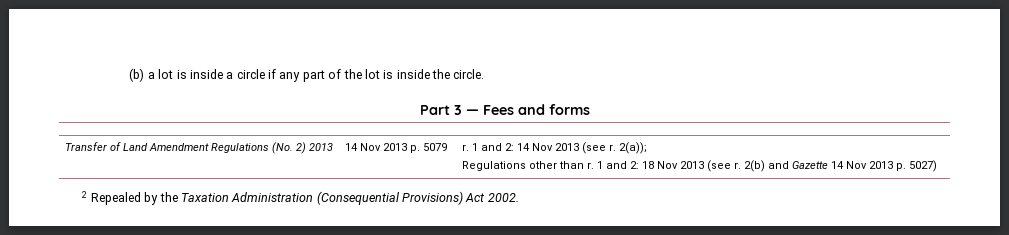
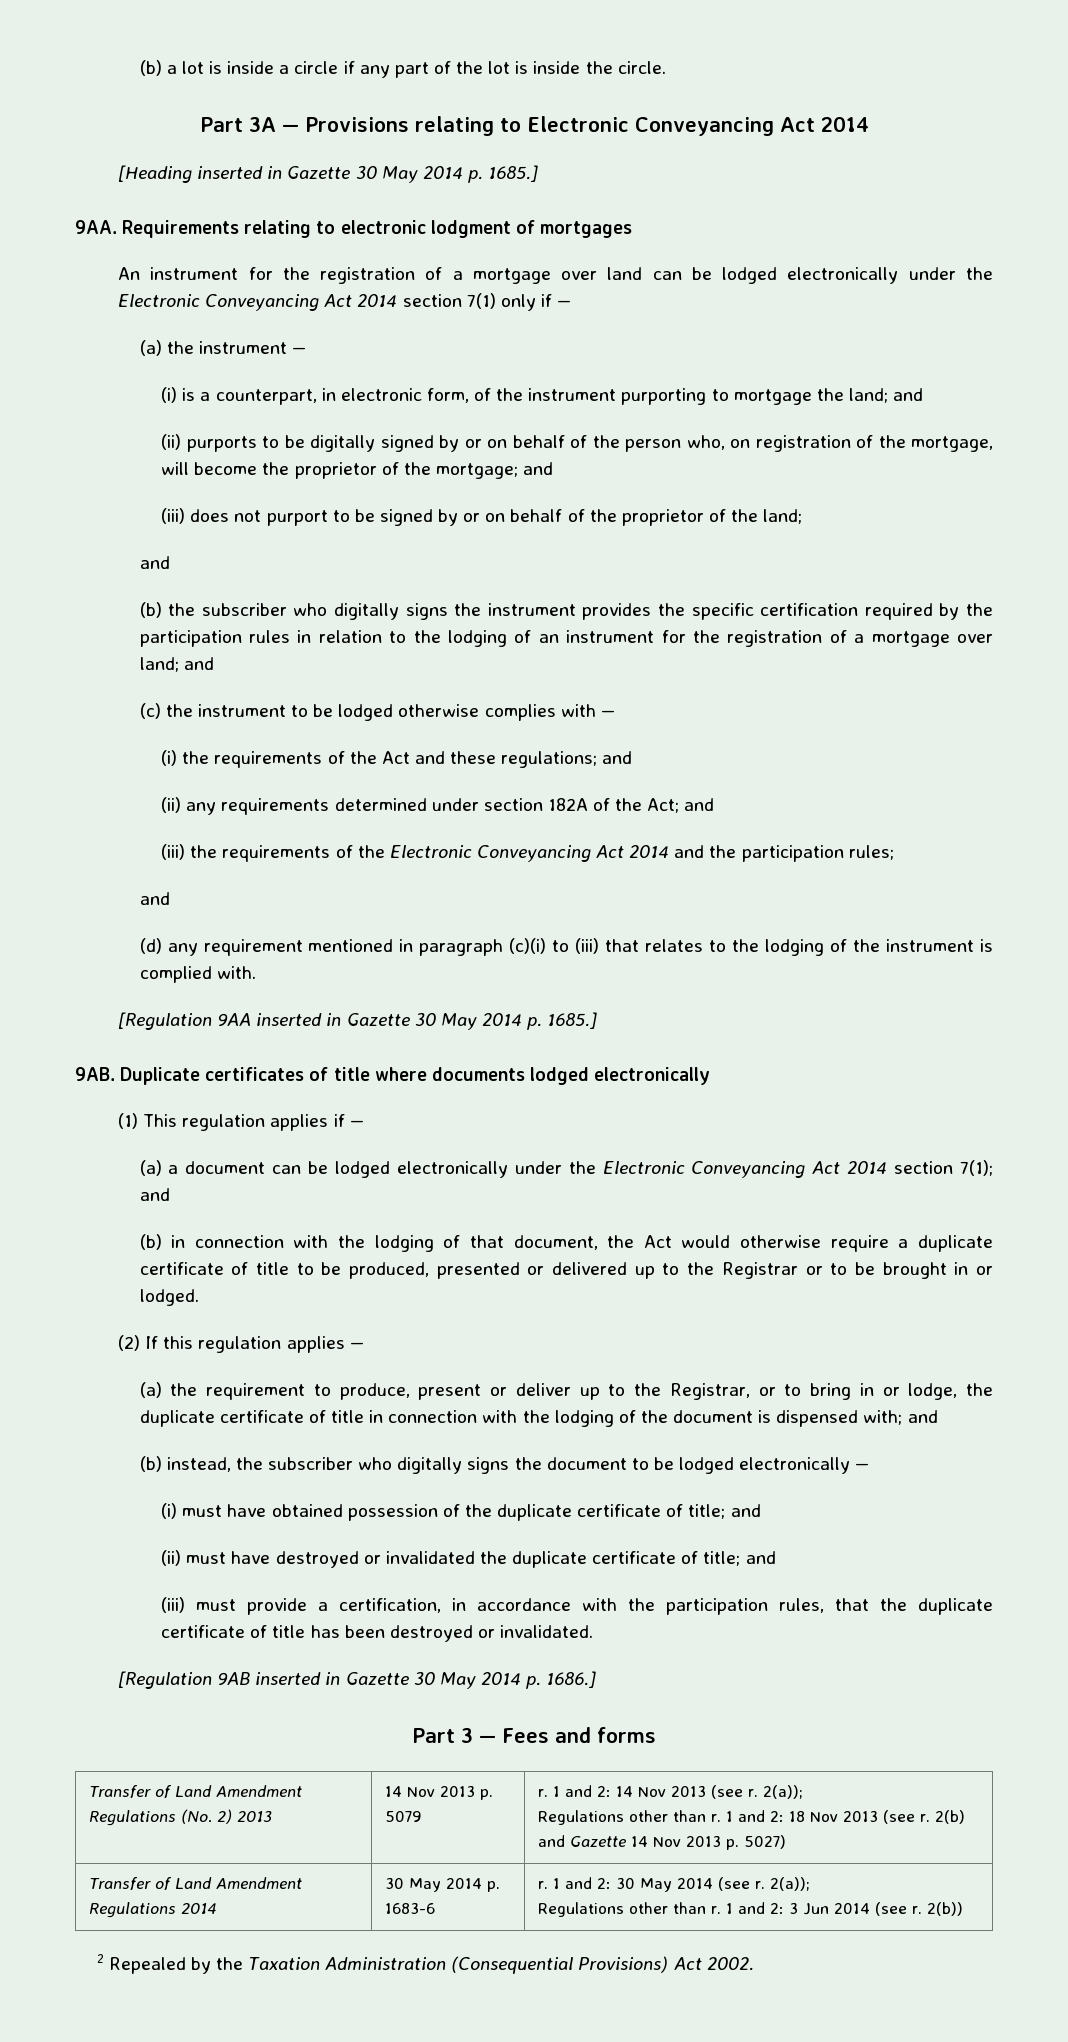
(485, 74) none -> [199,116,869,136] [118,165,539,183] [75,220,632,238] [118,267,993,284] [118,293,572,311] [139,340,306,356] [161,387,924,405] [161,434,993,452] [161,462,554,479] [161,508,803,526] [139,556,170,569] [139,602,994,620] [139,630,994,647] [139,657,214,672] [139,703,615,721] [161,750,633,768] [161,797,715,815] [161,844,894,862] [139,892,170,905] [139,938,993,956] [139,966,256,983] [118,1012,598,1030] [75,1067,711,1085] [118,1113,364,1131] [139,1160,993,1178] [139,1188,170,1201] [139,1234,993,1252] [139,1262,993,1279] [139,1289,199,1306] [118,1335,364,1353] [139,1382,994,1400] [139,1410,938,1427] [139,1456,870,1474] [161,1503,761,1521] [161,1550,776,1568] [161,1597,994,1615] [161,1625,594,1642] [118,1671,597,1689] // Part 3A — Provisions relating to Electronic Conveyancing Act 2014 // [Heading inserted in Gazette 30 May 2014 p. 1685.] // 9AA. Requirements relating to electronic lodgment of mortgages // An instrument for the registration of a mortgage over land can be lodged electronically under the Electronic Conveyancing Act 2014 section 7(1) only if — // (a) the instrument — // (i) is a counterpart, in electronic form, of the instrument purporting to mortgage the land; and // (ii) purports to be digitally signed by or on behalf of the person who, on registration of the mortgage, will become the proprietor of the mortgage; and // (iii) does not purport to be signed by or on behalf of the proprietor of the land; // and // (b) the subscriber who digitally signs the instrument provides the specific certification required by the participation rules in relation to the lodging of an instrument for the registration of a mortgage over land; and // (c) the instrument to be lodged otherwise complies with — // (i) the requirements of the Act and these regulations; and // (ii) any requirements determined under section 182A of the Act; and // (iii) the requirements of the Electronic Conveyancing Act 2014 and the participation rules; // and // (d) any requirement mentioned in paragraph (c)(i) to (iii) that relates to the lodging of the instrument is complied with. // [Regulation 9AA inserted in Gazette 30 May 2014 p. 1685.] // 9AB. Duplicate certificates of title where documents lodged electronically // (1) This regulation applies if — // (a) a document can be lodged electronically under the Electronic Conveyancing Act 2014 section 7(1); and // (b) in connection with the lodging of that document, the Act would otherwise require a duplicate certificate of title to be produced, presented or delivered up to the Registrar or to be brought in or lodged. // (2) If this regulation applies — // (a) the requirement to produce, present or deliver up to the Registrar, or to bring in or lodge, the duplicate certificate of title in connection with the lodging of the document is dispensed with; and // (b) instead, the subscriber who digitally signs the document to be lodged electronically — // (i) must have obtained possession of the duplicate certificate of title; and // (ii) must have destroyed or invalidated the duplicate certificate of title; and // (iii) must provide a certification, in accordance with the participation rules, that the duplicate certificate of title has been destroyed or invalidated. // [Regulation 9AB inserted in Gazette 30 May 2014 p. 1686.]
(938, 166) none -> [88,1877,302,1890] [88,1902,216,1918] [384,1878,500,1892] [384,1903,435,1914] [537,1877,810,1892] [537,1902,963,1917] // Transfer of Land Amendment Regulations 2014 | 30 May 2014 p. 1683-6 | r. 1 and 2: 30 May 2014 (see r. 2(a)); // Regulations other than r. 1 and 2: 3 Jun 2014 (see r. 2(b))

